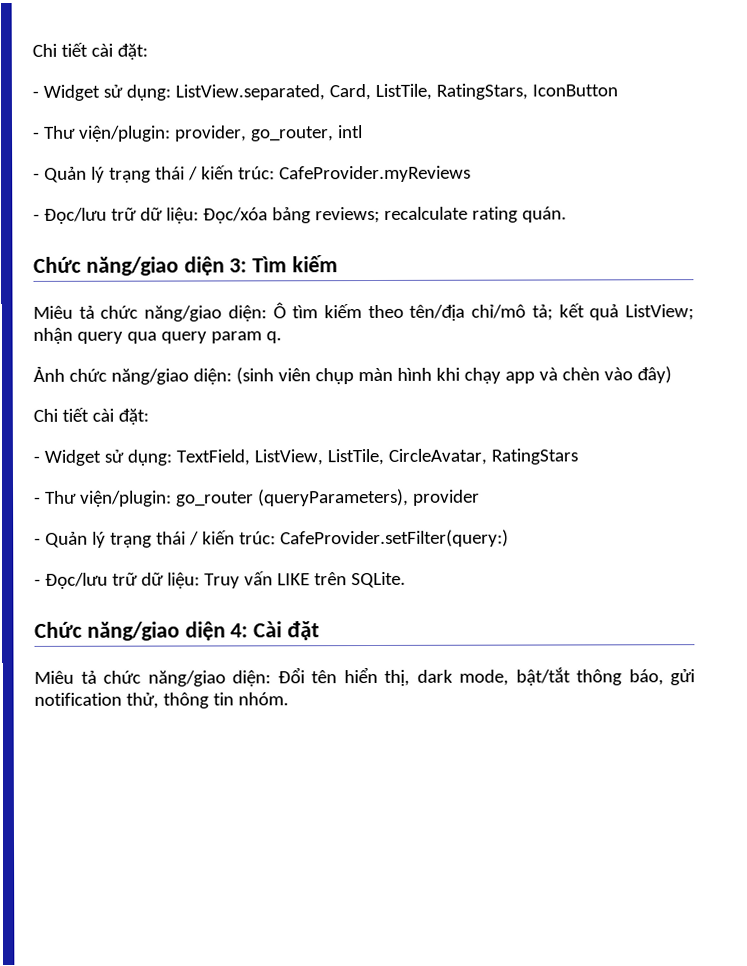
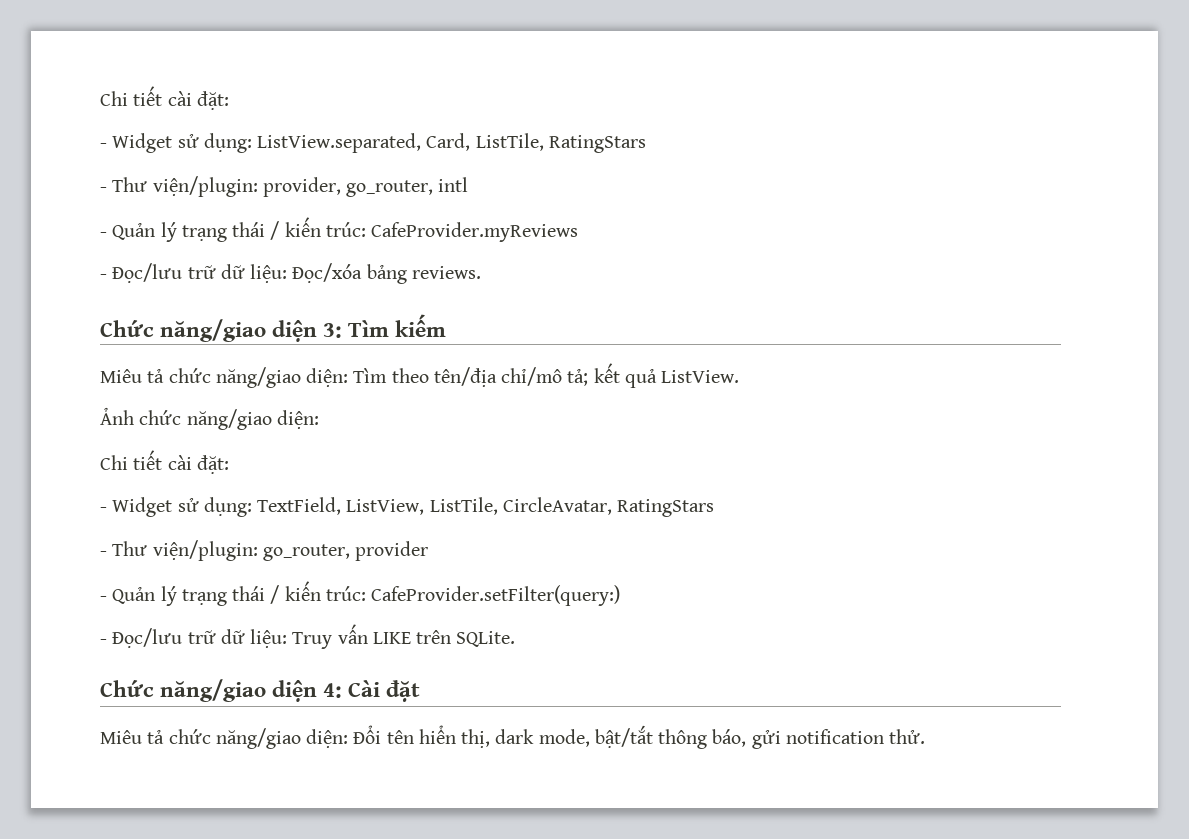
[435,83,618,100] RatingStars, IconButton -> [548,135,646,153] RatingStars
[314,206,567,224] reviews; recalculate rating quán. -> [411,266,481,279] reviews.
[272,302,363,319] Ô tìm kiếm -> [353,368,388,383] Tìm
[624,304,694,321] [33,327,282,344] [33,365,672,385] ListView; nhận query qua query param q. // Ảnh chức năng/giao diện: (sinh viên chụp màn hình khi chạy app và chèn vào đây) -> [661,370,740,383] [100,407,319,430] ListView. // Ảnh chức năng/giao diện:
[175,488,409,507] go_router (queryParameters), -> [262,544,350,561] go_router,
[125,692,289,709] thử, thông tin nhóm. -> [889,729,926,744] thử.

